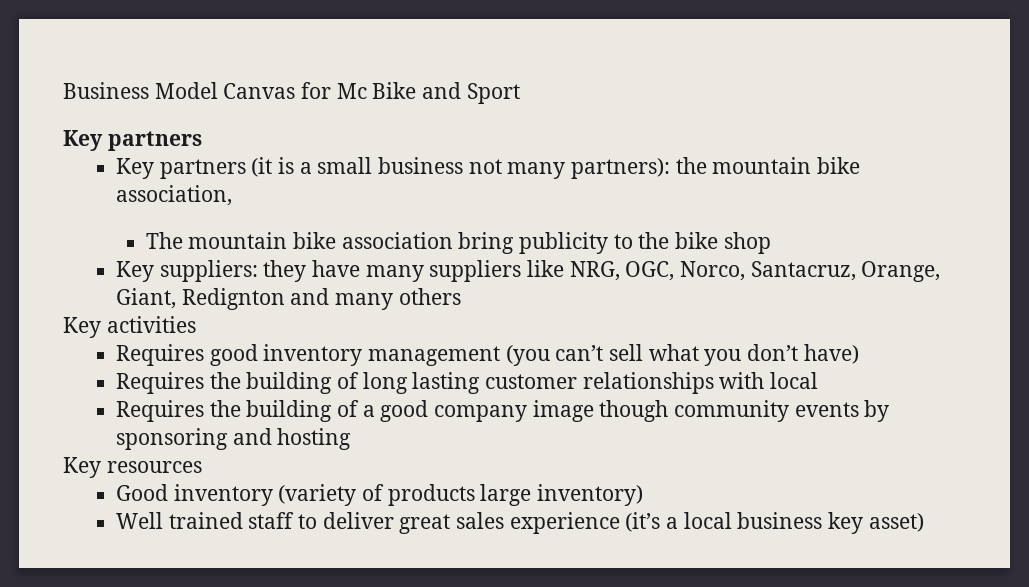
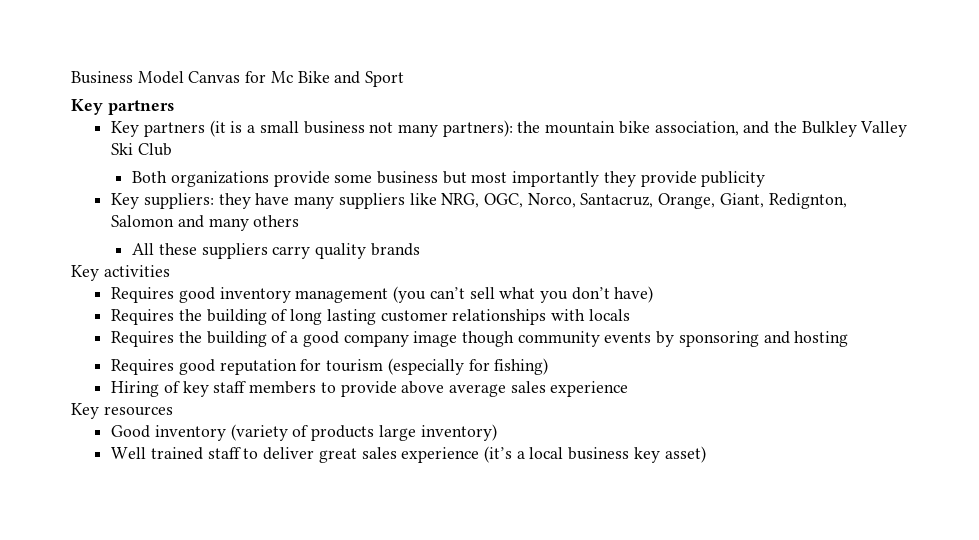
[145,232,771,254] // The mountain bike association bring publicity to the bike shop -> [743,121,908,137] [111,143,172,156] [132,171,766,187] and the Bulkley Valley Ski Club // Both organizations provide some business but most importantly they provide publicity
[181,288,285,310] Redignton -> [768,193,847,209] [111,215,175,227] Redignton, Salomon
(461, 296) none -> [132,243,420,259] // All these suppliers carry quality brands
[769,372,818,389] local -> [588,309,630,321] locals
(352, 439) none -> [111,358,549,375] [111,381,629,397] // Requires good reputation for tourism (especially for fishing) // Hiring of key staff members to provide above average sales experience

